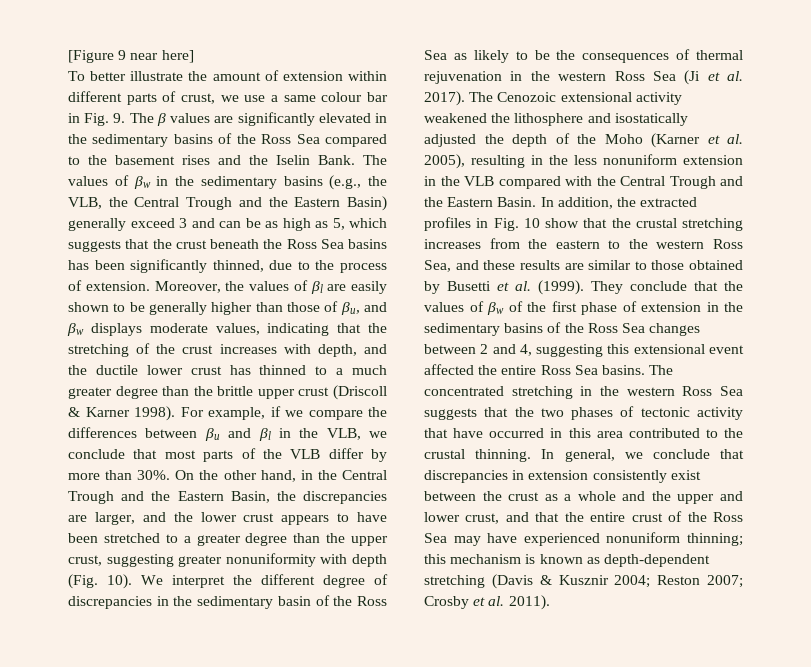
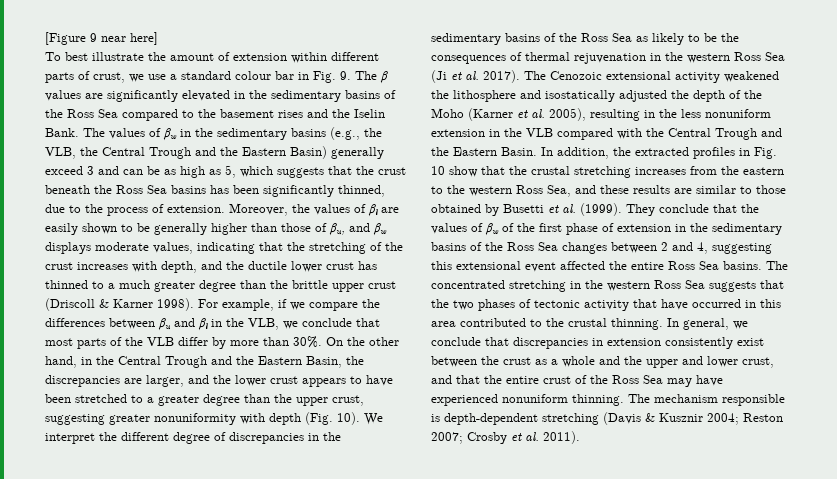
[90,71,127,81] better -> [65,52,88,61] best
[283,95,316,102] same -> [181,71,231,80] standard
[277,596,311,606] basin -> [505,33,540,42] basins
[687,533,743,546] [424,554,600,564] thinning; this mechanism is known as -> [572,394,785,406] [431,414,440,422] thinning. The mechanism responsible is

